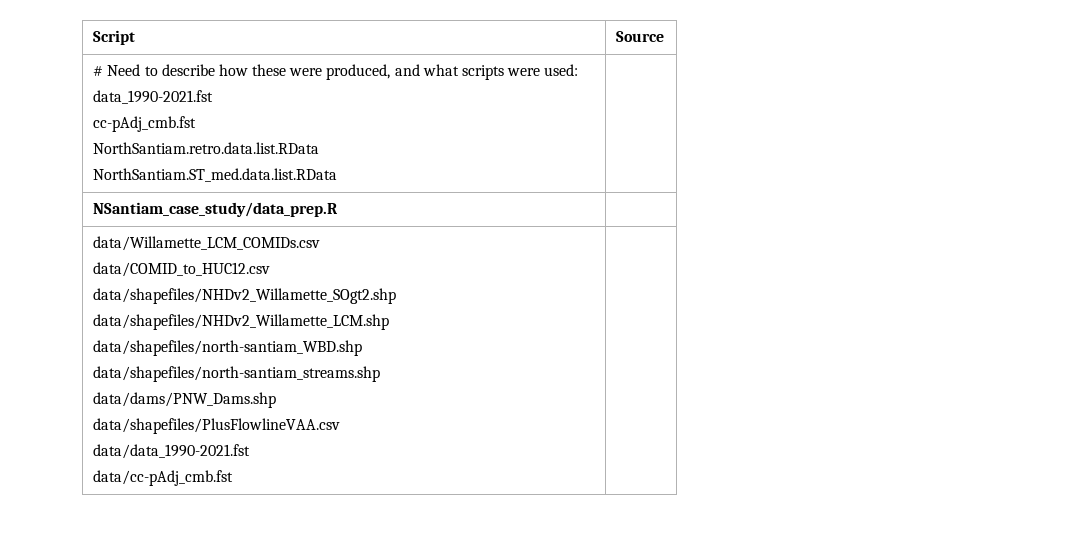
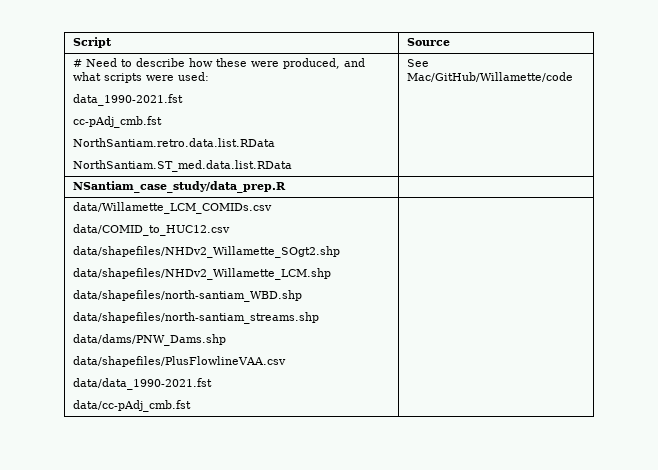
(338, 175) none -> [406,59,429,67] [406,72,573,82] See Mac/GitHub/Willamette/code

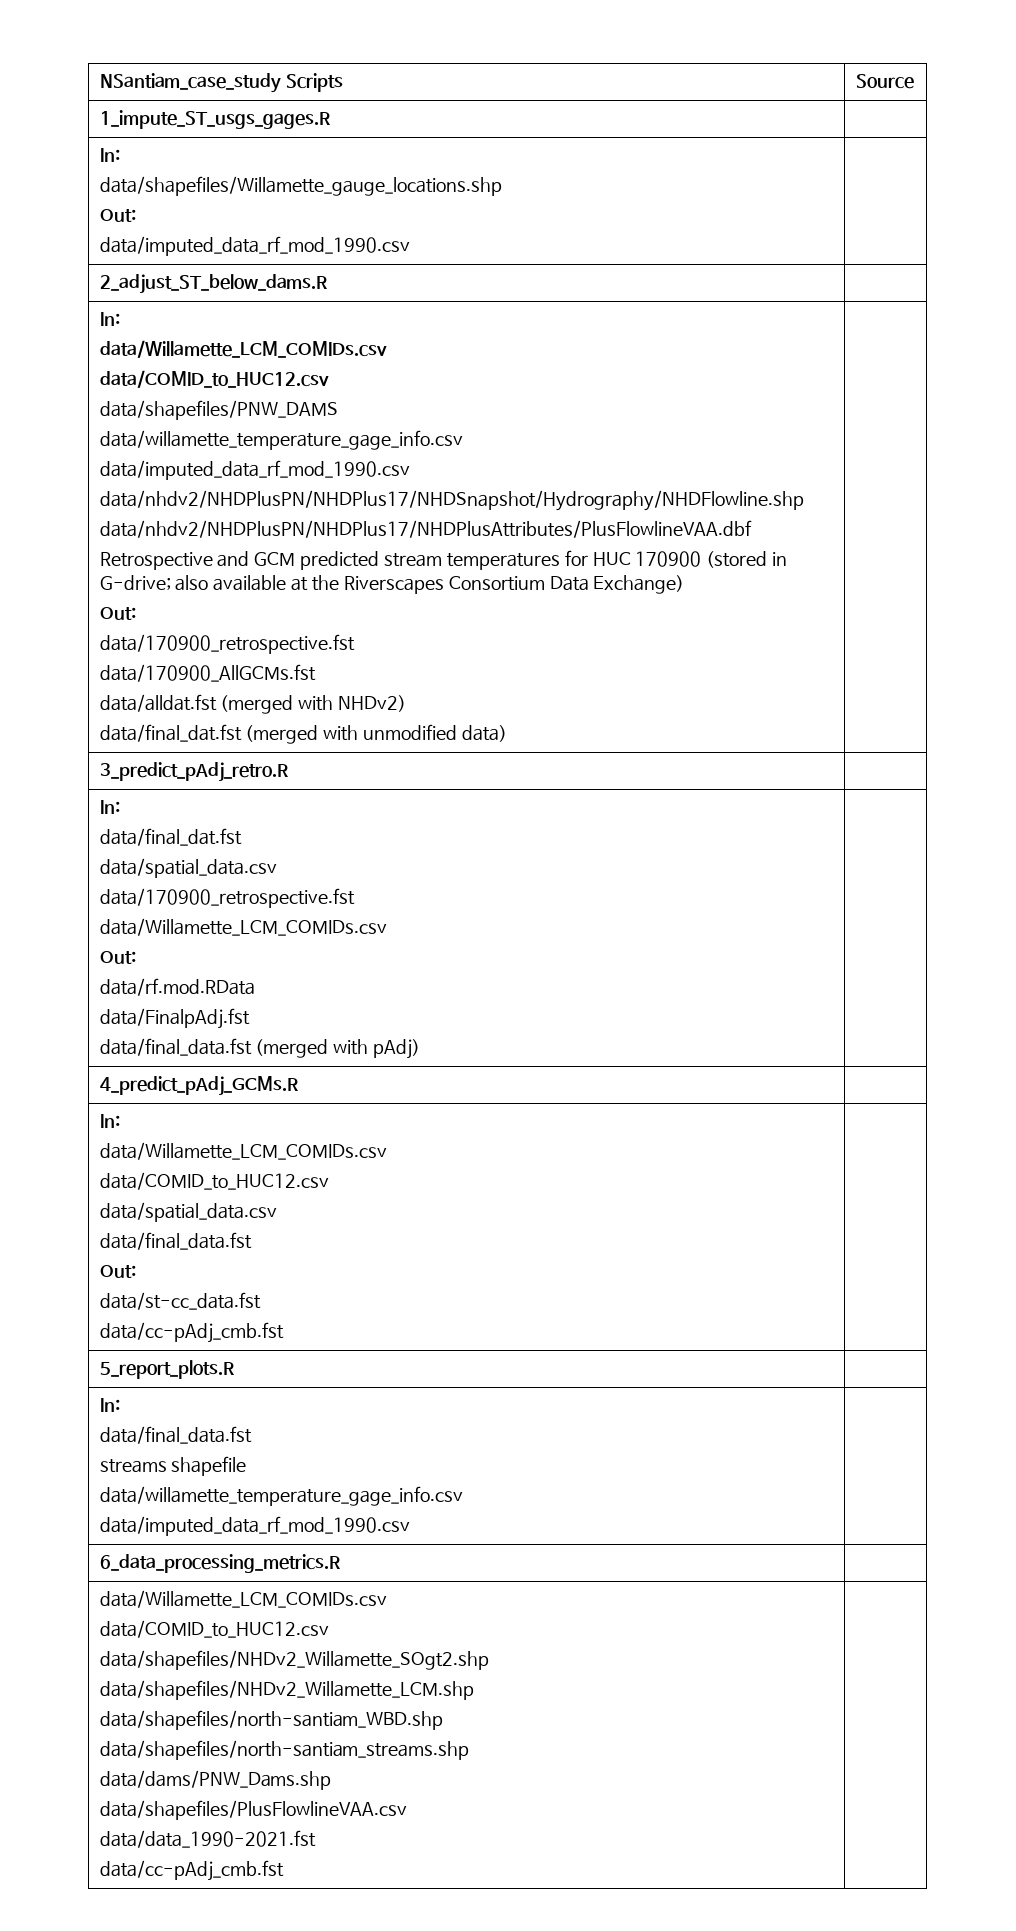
[72,37,112,48] Script -> [99,73,344,93] NSantiam_case_study Scripts
[72,58,365,69] [72,72,209,83] [72,94,183,106] [72,116,162,128] [72,138,275,147] [72,160,292,172] [406,59,429,67] [406,72,573,82] [72,181,286,193] # Need to describe how these were produced, and what scripts were used: // data_1990-2021.fst // cc-pAdj_cmb.fst // NorthSantiam.retro.data.list.RData // NorthSantiam.ST_med.data.list.RData | See Mac/GitHub/Willamette/code // NSantiam_case_study/data_prep.R -> [99,110,331,129] [99,148,120,162] [99,176,502,196] [99,209,136,222] [99,236,410,256] [99,274,329,294] [99,312,120,326] [99,340,387,358] [99,370,329,388] [99,400,338,420] [99,430,463,450] [99,460,410,480] [99,490,804,511] [99,520,752,538] [99,550,788,570] [99,575,685,594] [99,607,136,620] [99,634,355,654] [99,664,316,682] [99,694,407,714] [99,724,507,744] [99,762,289,782] [99,800,120,814] [99,828,242,846] [99,858,277,878] [99,888,355,908] [99,918,387,936] [99,951,136,964] [99,978,255,996] [99,1008,250,1029] [99,1038,421,1059] [99,1076,299,1096] [99,1114,120,1128] [99,1142,387,1160] [99,1172,329,1190] [99,1202,277,1222] [99,1232,252,1250] [99,1265,136,1278] [99,1292,261,1310] [99,1322,284,1343] [99,1360,235,1379] [99,1398,120,1412] [99,1426,252,1444] [99,1456,247,1476] [99,1486,463,1506] [99,1516,410,1536] [99,1554,341,1573] 1_impute_ST_usgs_gages.R | // In: // data/shapefiles/Willamette_gauge_locations.shp // Out: // data/imputed_data_rf_mod_1990.csv | // 2_adjust_ST_below_dams.R | // In: // data/Willamette_LCM_COMIDs.csv // data/COMID_to_HUC12.csv // data/shapefiles/PNW_DAMS // data/willamette_temperature_gage_info.csv // data/imputed_data_rf_mod_1990.csv // data/nhdv2/NHDPlusPN/NHDPlus17/NHDSnapshot/Hydrography/NHDFlowline.shp // data/nhdv2/NHDPlusPN/NHDPlus17/NHDPlusAttributes/PlusFlowlineVAA.dbf // Retrospective and GCM predicted stream temperatures for HUC 170900 (stored in G-drive; also available at the Riverscapes Consortium Data Exchange) // Out: // data/170900_retrospective.fst // data/170900_AllGCMs.fst // data/alldat.fst (merged with NHDv2) // data/final_dat.fst (merged with unmodified data) | // 3_predict_pAdj_retro.R | // In: // data/final_dat.fst // data/spatial_data.csv // data/170900_retrospective.fst // data/Willamette_LCM_COMIDs.csv // Out: // data/rf.mod.RData // data/FinalpAdj.fst // data/final_data.fst (merged with pAdj) | // 4_predict_pAdj_GCMs.R | // In: // data/Willamette_LCM_COMIDs.csv // data/COMID_to_HUC12.csv // data/spatial_data.csv // data/final_data.fst // Out: // data/st-cc_data.fst // data/cc-pAdj_cmb.fst | // 5_report_plots.R | // In: // data/final_data.fst // streams shapefile // data/willamette_temperature_gage_info.csv // data/imputed_data_rf_mod_1990.csv | // 6_data_processing_metrics.R

